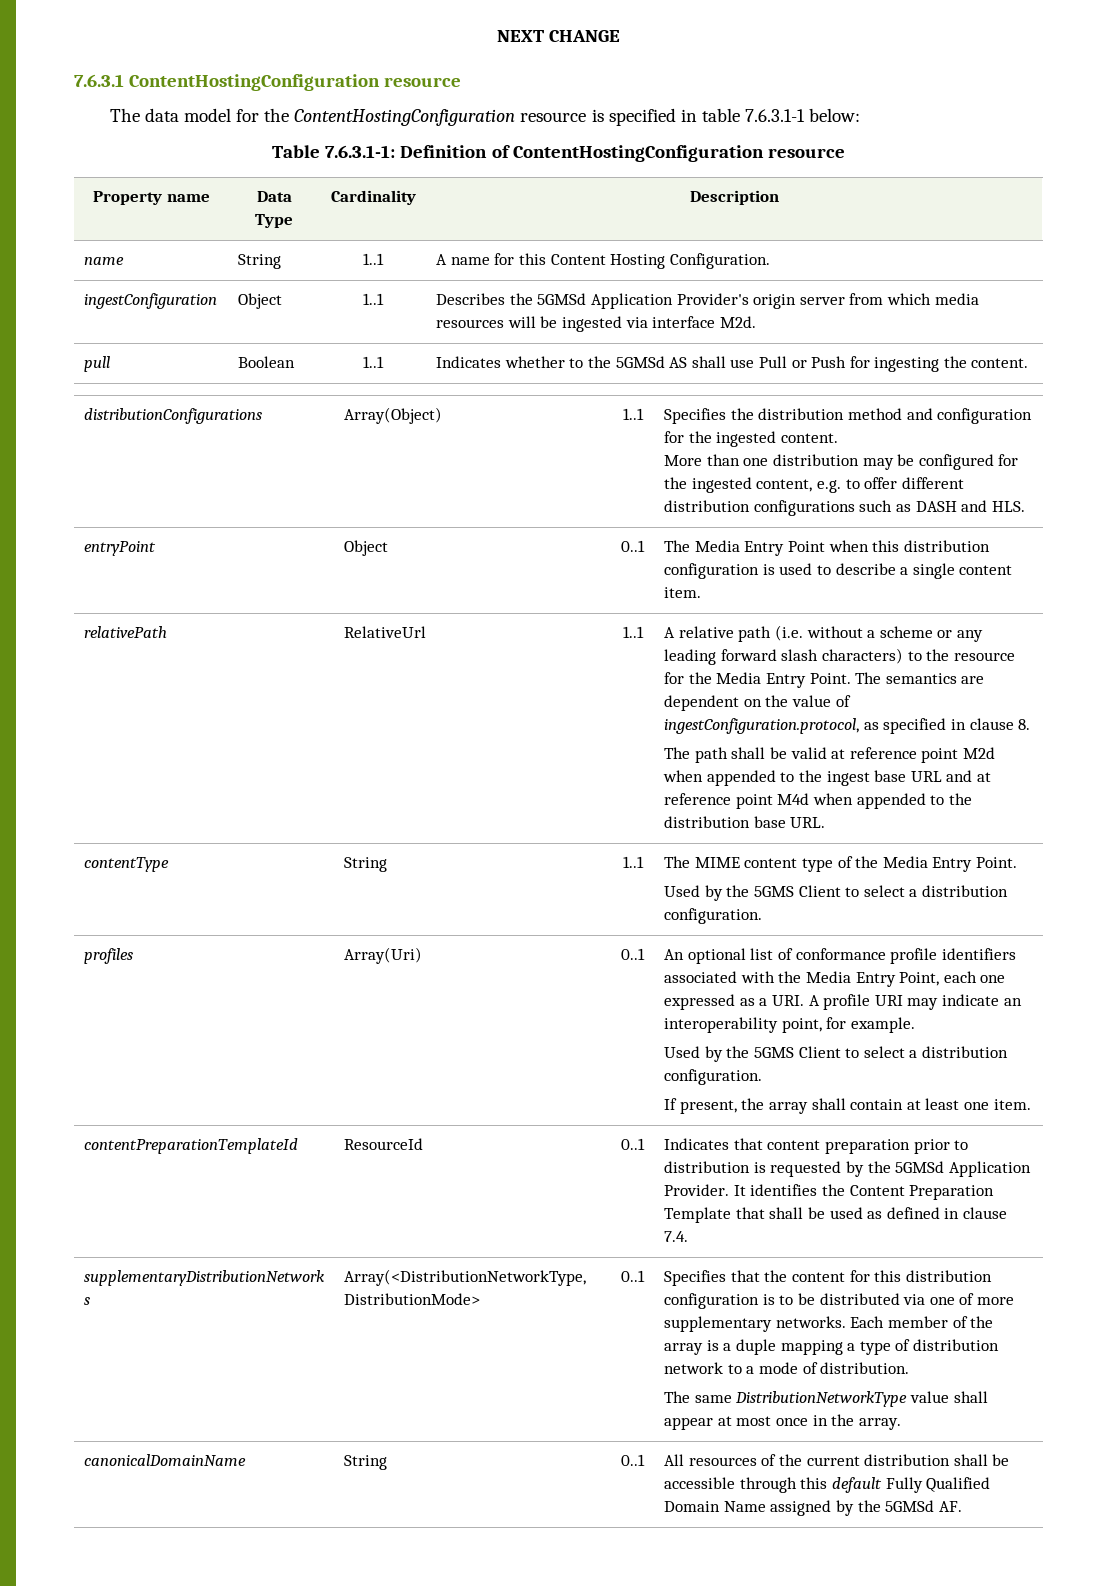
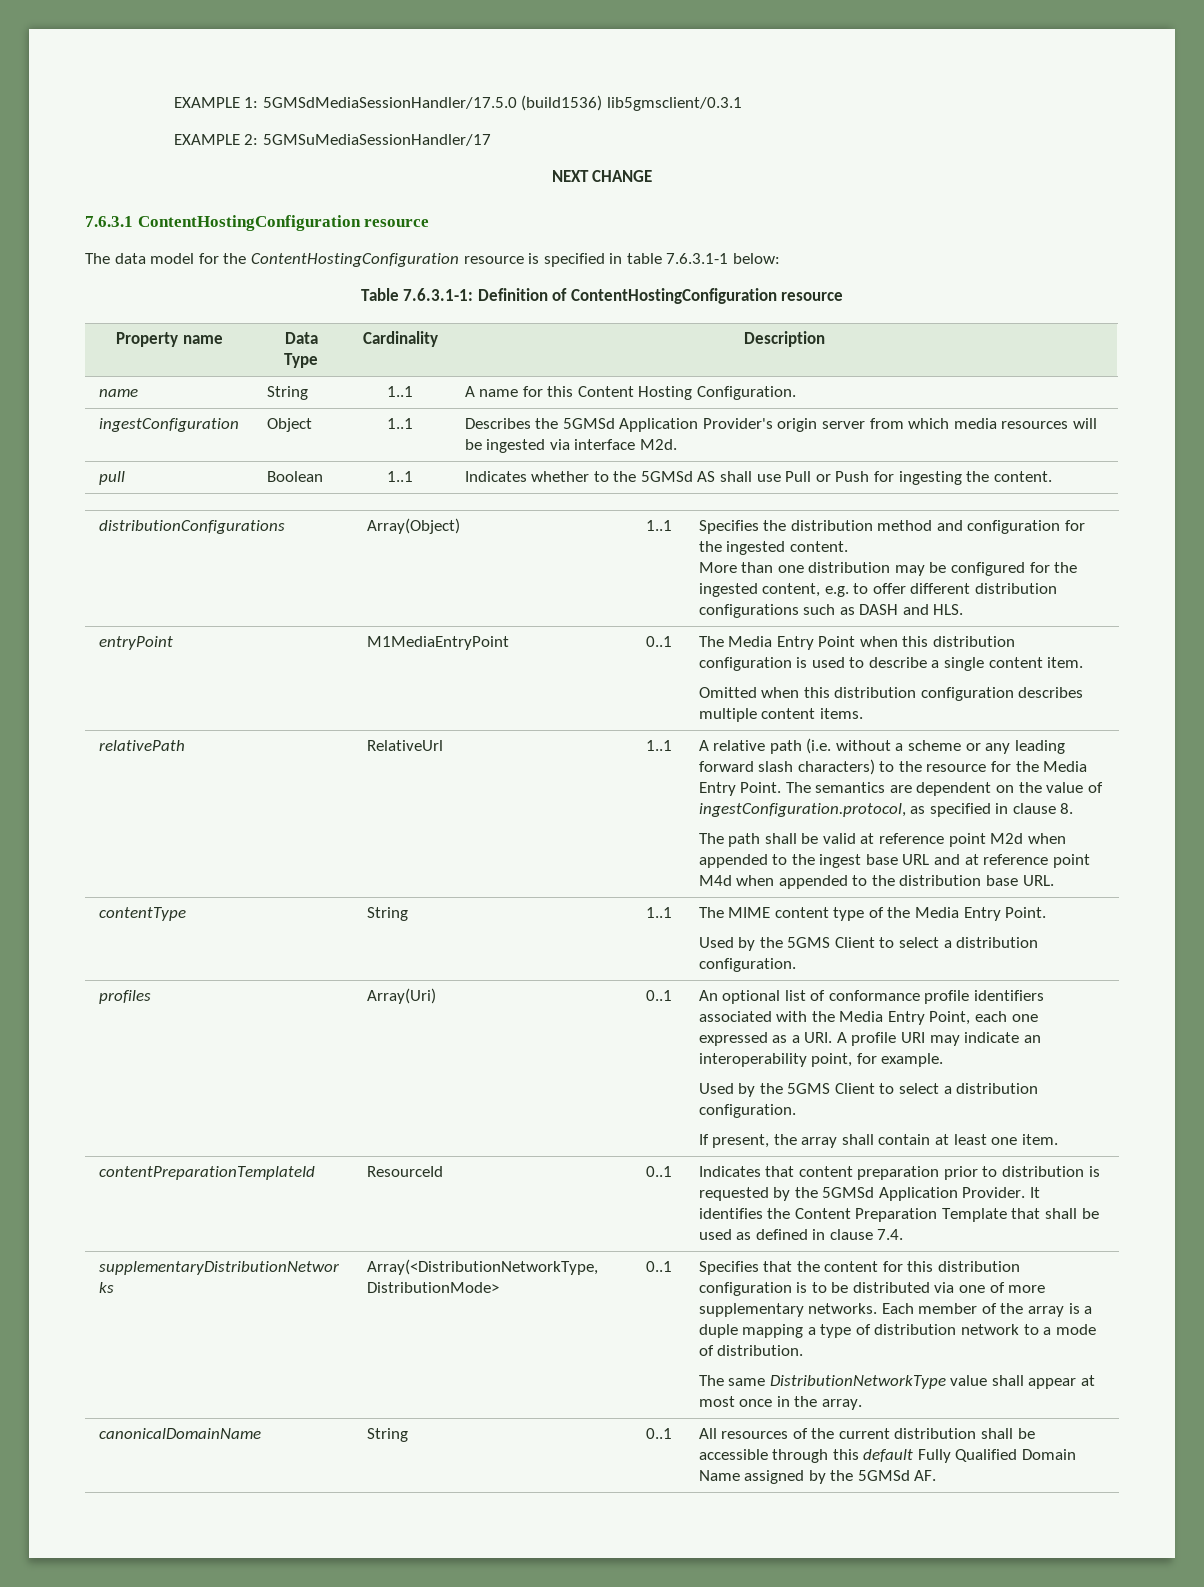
(496, 36) none -> [173,95,742,111] [173,134,491,146] EXAMPLE 1: 5GMSdMediaSessionHandler/17.5.0 (build1536) lib5gmsclient/0.3.1 // EXAMPLE 2: 5GMSuMediaSessionHandler/17 //
[344,540,389,556] Object -> [366,636,509,650] M1MediaEntryPoint
(702, 592) none -> [698,687,1084,701] [698,708,863,722] // Omitted when this distribution configuration describes multiple content items.

